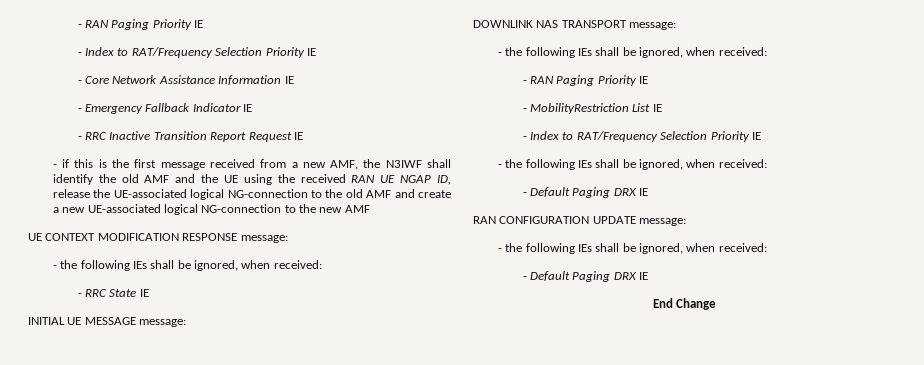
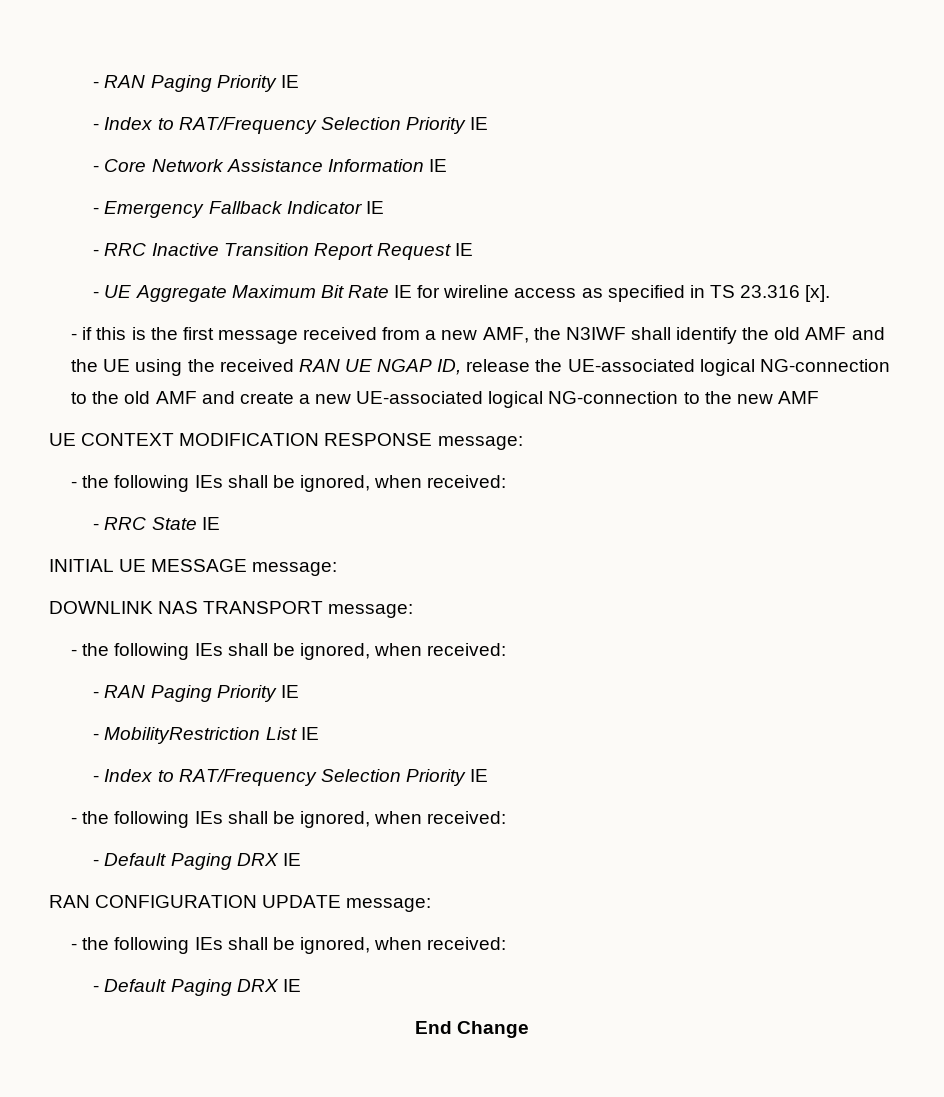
(303, 136) none -> [93,285,831,302] // - UE Aggregate Maximum Bit Rate IE for wireline access as specified in TS 23.316 [x].

